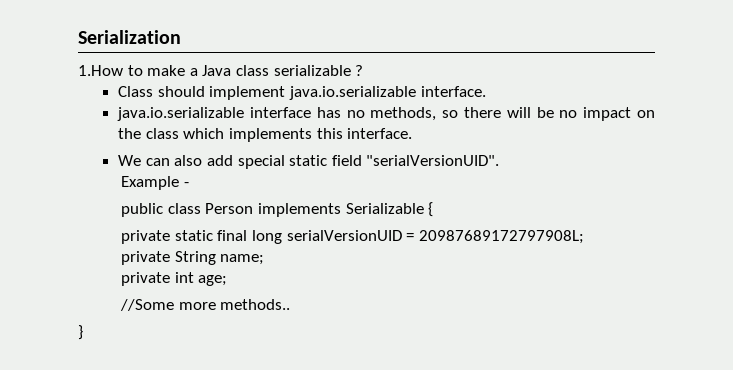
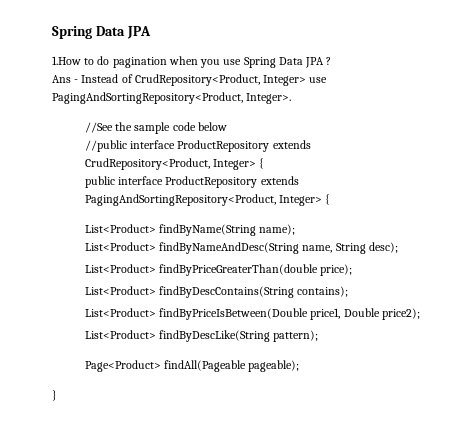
[78,30,181,44] Serialization -> [52,26,151,39] Spring Data JPA
[147,65,364,76] [118,86,486,100] [117,107,655,121] [118,128,413,142] [118,155,500,169] [121,176,189,190] [121,202,434,217] [121,230,584,244] [121,251,265,265] [121,272,228,286] [120,299,291,311] make a Java class serializable ? // Class should implement java.io.serializable interface. // java.io.serializable interface has no methods, so there will be no impact on the class which implements this interface. // We can also add special static field "serialVersionUID". // Example - // public class Person implements Serializable { // private static final long serialVersionUID = 20987689172797908L; // private String name; // private int age; // //Some more methods.. -> [97,56,332,68] [52,74,328,86] [52,92,292,104] [84,122,227,134] [84,140,311,152] [84,158,265,170] [84,176,299,188] [84,194,331,206] [84,224,296,236] [84,242,398,254] [84,264,353,276] [84,286,349,298] [84,308,420,320] [84,330,319,342] [84,360,300,372] do pagination when you use Spring Data JPA ? // Ans - Instead of CrudRepository<Product, Integer> use PagingAndSortingRepository<Product, Integer>. // //See the sample code below // //public interface ProductRepository extends CrudRepository<Product, Integer> { // public interface ProductRepository extends PagingAndSortingRepository<Product, Integer> { // List<Product> findByName(String name); // List<Product> findByNameAndDesc(String name, String desc); // List<Product> findByPriceGreaterThan(double price); // List<Product> findByDescContains(String contains); // List<Product> findByPriceIsBetween(Double price1, Double price2); // List<Product> findByDescLike(String pattern); // Page<Product> findAll(Pageable pageable);

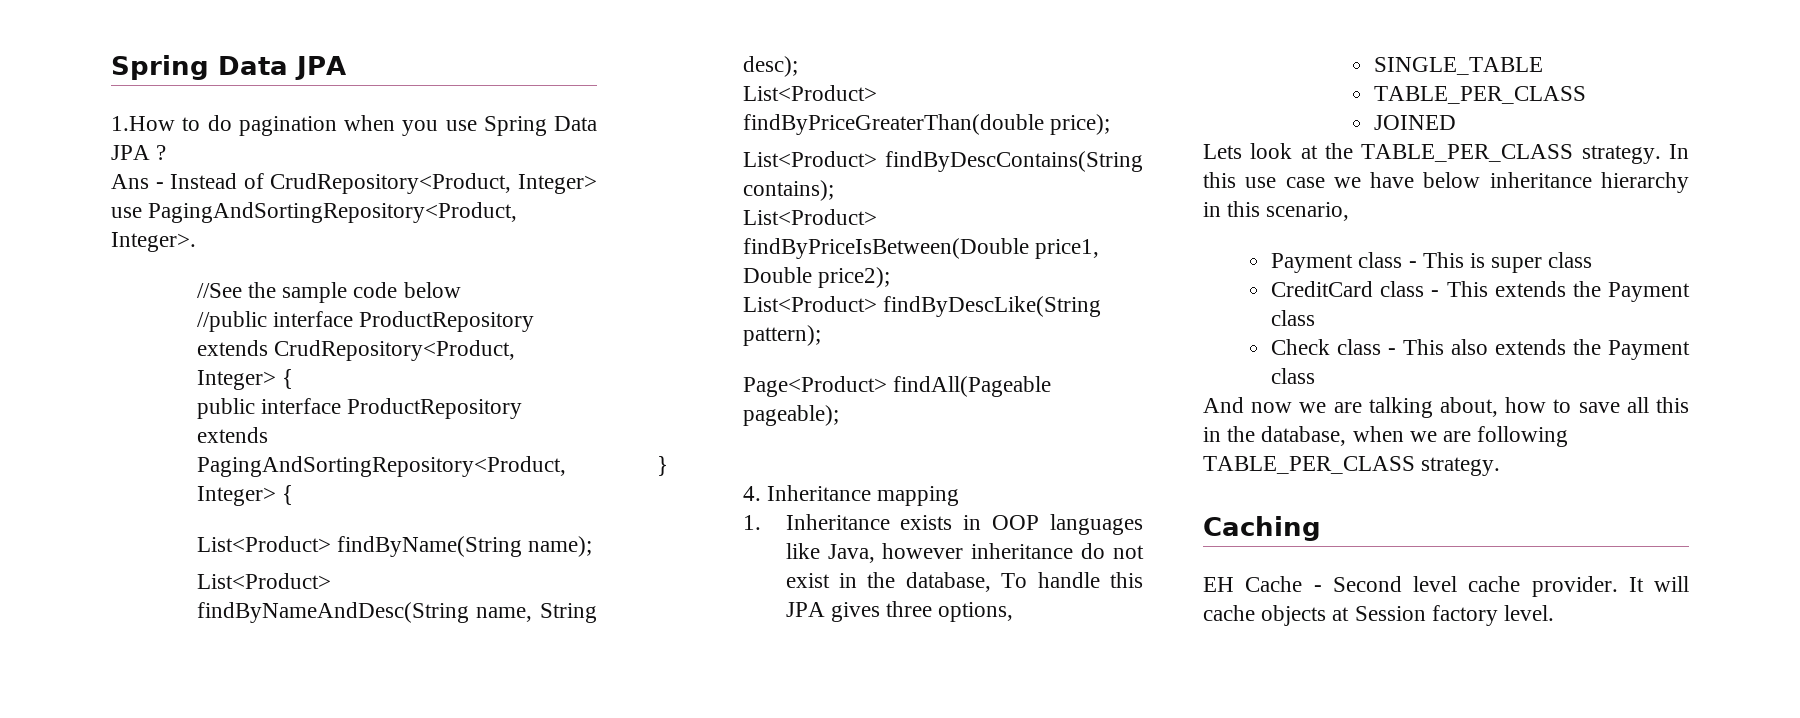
(57, 395) none -> [742,485,960,506] [742,514,1143,535] [785,543,1144,563] [785,572,1143,592] [785,601,1014,622] [1374,57,1544,75] [1374,86,1587,104] [1374,115,1457,130] [1203,143,1689,164] [1203,172,1689,193] [1203,201,1350,221] [1271,252,1593,273] [1271,281,1690,302] [1271,310,1316,326] [1271,339,1690,360] [1271,368,1316,384] [1203,397,1689,418] [1203,426,1569,447] [1203,456,1501,476] [1203,516,1321,541] [1203,576,1689,597] [1203,605,1555,626] // 4. Inheritance mapping // 1. Inheritance exists in OOP languages like Java, however inheritance do not exist in the database, To handle this JPA gives three options, // SINGLE_TABLE // TABLE_PER_CLASS // JOINED // Lets look at the TABLE_PER_CLASS strategy. In this use case we have below inheritance hierarchy in this scenario, // Payment class - This is super class // CreditCard class - This extends the Payment class // Check class - This also extends the Payment class // And now we are talking about, how to save all this in the database, when we are following TABLE_PER_CLASS strategy. // Caching // EH Cache - Second level cache provider. It will cache objects at Session factory level.

